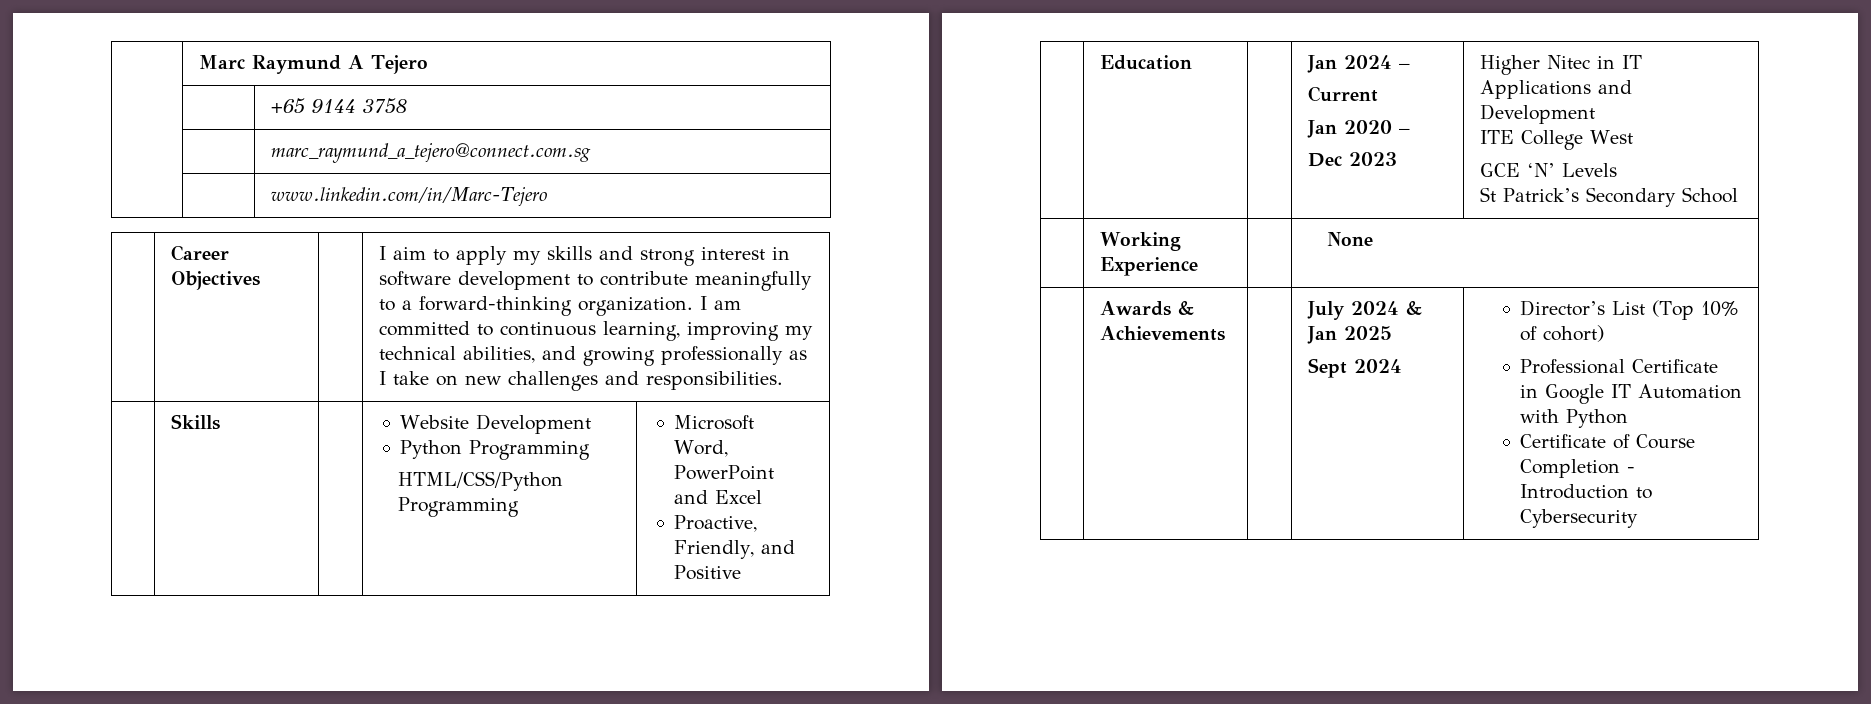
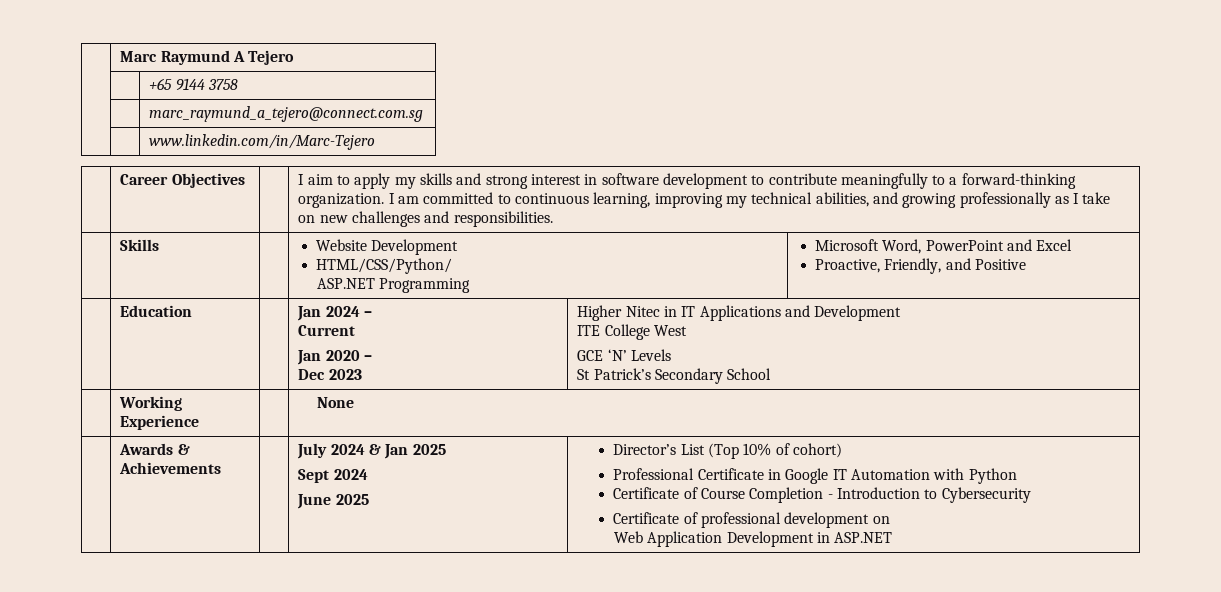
[400,440,591,460] [397,471,563,491] Python Programming // HTML/CSS/Python -> [315,258,452,274] [316,278,375,289] HTML/CSS/Python/ // ASP.NET
(1402, 366) none -> [297,494,369,509] // June 2025
(1639, 518) none -> [613,512,890,528] [614,531,893,547] // Certificate of professional development on // Web Application Development in ASP.NET

